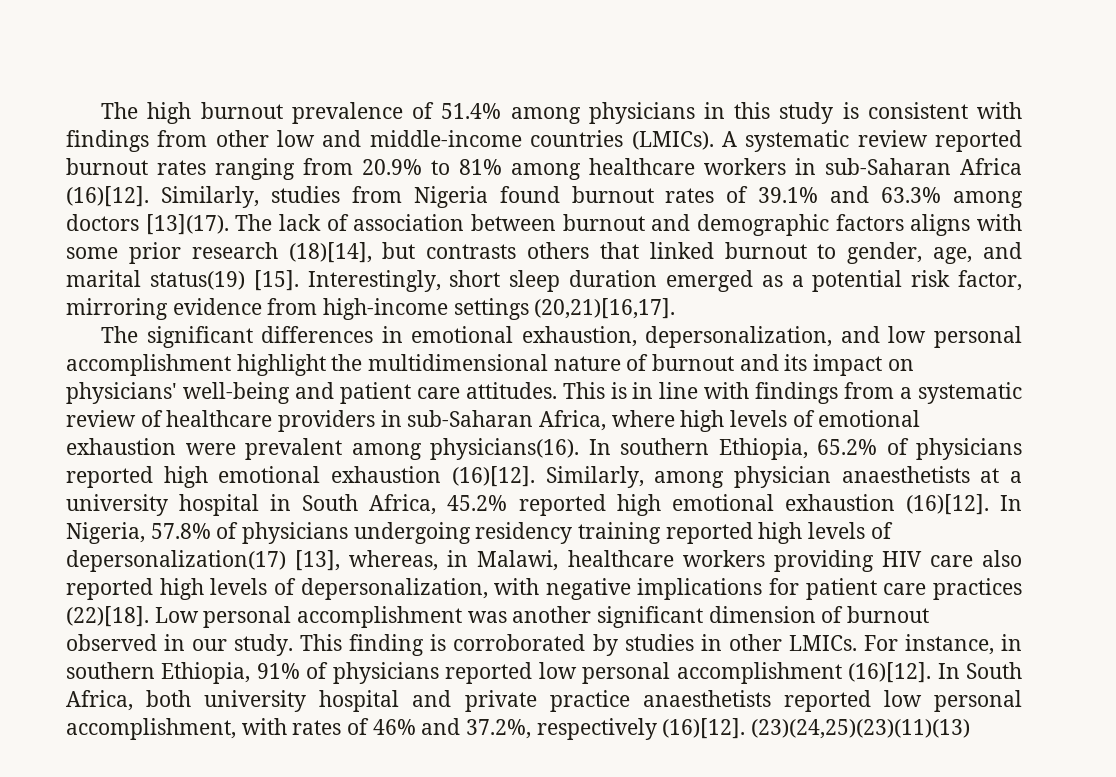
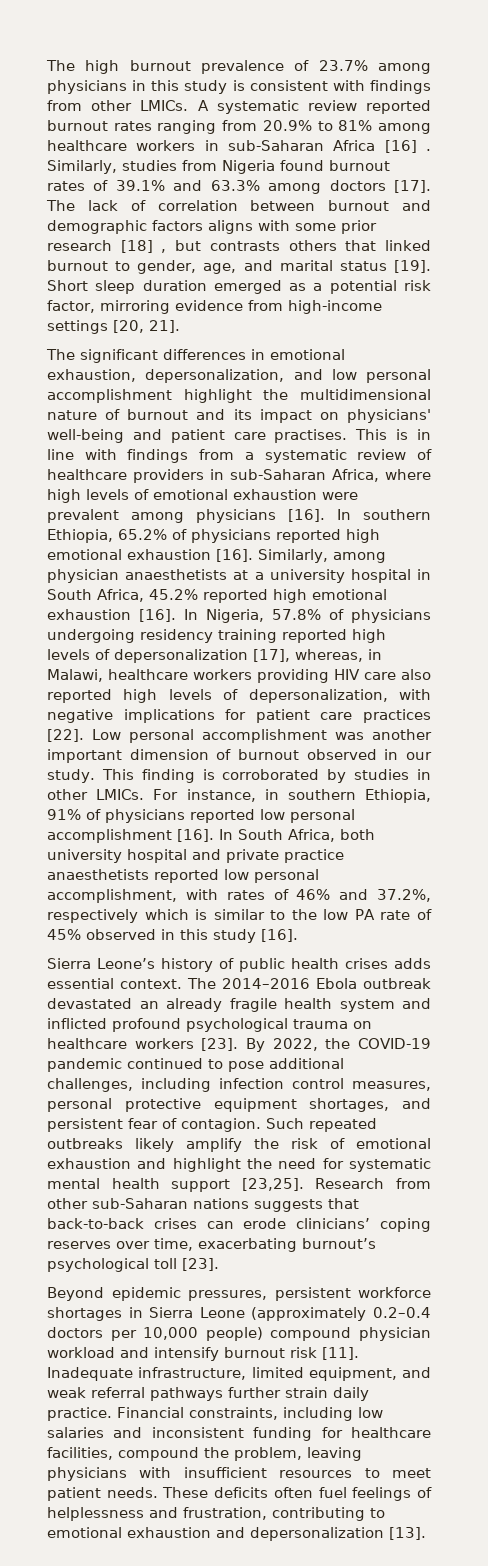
[441,103,502,119] 51.4% -> [318,60,368,71] 23.7%
[277,130,714,150] low and middle-income countries (LMICs). -> [140,100,189,111] LMICs.
[66,186,149,207] (16)[12]. -> [384,140,431,153] [16] .
[145,214,229,235] [13](17). -> [394,180,431,193] [17].
[353,214,465,231] association -> [157,200,238,211] correlation
[288,242,372,263] (18)[14], -> [120,240,167,253] [18] ,
[149,270,501,292] status(19) [15]. Interestingly, short -> [339,260,431,273] [47,280,88,291] status [19]. Short
[534,298,676,319] (20,21)[16,17]. -> [113,320,180,333] [20, 21].
[465,382,557,399] attitudes. -> [274,429,348,443] practises.
[430,438,579,460] physicians(16). -> [196,509,325,523] physicians [16].
[451,466,535,487] (16)[12]. -> [216,549,253,562] [16].
[905,494,989,515] (16)[12]. -> [139,609,176,622] [16].
[66,550,341,572] depersonalization(17) [13], -> [114,649,290,663] depersonalization [17],
[66,606,149,627] (22)[18]. -> [47,729,84,742] [22].
[597,606,704,628] significant -> [47,749,122,763] important
[848,662,932,683] (16)[12]. -> [177,829,214,842] [16].
[662,718,971,739] (16)[12]. (23)(24,25)(23)(11)(13) -> [144,909,433,920] [47,929,298,943] [47,958,431,972] [47,978,431,989] [47,998,431,1012] [47,1018,372,1032] [47,1038,431,1052] [47,1058,344,1072] [47,1078,431,1092] [47,1098,431,1112] [47,1118,377,1132] [47,1138,431,1152] [47,1158,431,1172] [47,1178,431,1192] [47,1198,359,1212] [47,1218,432,1232] [47,1238,376,1252] [47,1258,219,1272] [47,1287,431,1301] [47,1307,431,1321] [47,1327,431,1341] [47,1347,359,1361] [47,1367,431,1381] [47,1387,369,1401] [47,1407,383,1421] [47,1427,431,1441] [47,1447,362,1461] [47,1467,431,1481] [47,1487,433,1501] [47,1507,385,1521] [47,1527,426,1541] which is similar to the low PA rate of 45% observed in this study [16]. // Sierra Leone’s history of public health crises adds essential context. The 2014–2016 Ebola outbreak devastated an already fragile health system and inflicted profound psychological trauma on healthcare workers [23]. By 2022, the COVID-19 pandemic continued to pose additional challenges, including infection control measures, personal protective equipment shortages, and persistent fear of contagion. Such repeated outbreaks likely amplify the risk of emotional exhaustion and highlight the need for systematic mental health support [23,25]. Research from other sub-Saharan nations suggests that back-to-back crises can erode clinicians’ coping reserves over time, exacerbating burnout’s psychological toll [23]. // Beyond epidemic pressures, persistent workforce shortages in Sierra Leone (approximately 0.2–0.4 doctors per 10,000 people) compound physician workload and intensify burnout risk [11]. Inadequate infrastructure, limited equipment, and weak referral pathways further strain daily practice. Financial constraints, including low salaries and inconsistent funding for healthcare facilities, compound the problem, leaving physicians with insufficient resources to meet patient needs. These deficits often fuel feelings of helplessness and frustration, contributing to emotional exhaustion and depersonalization [13].

